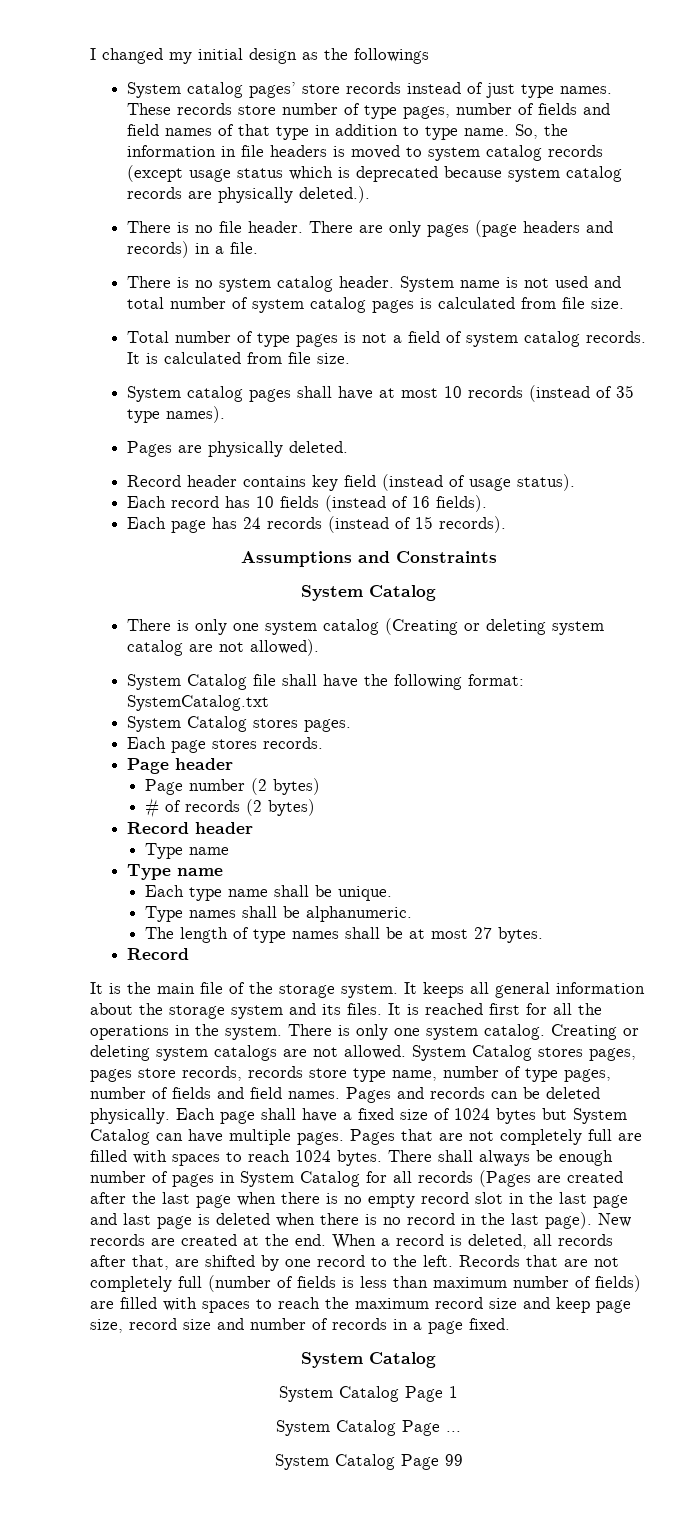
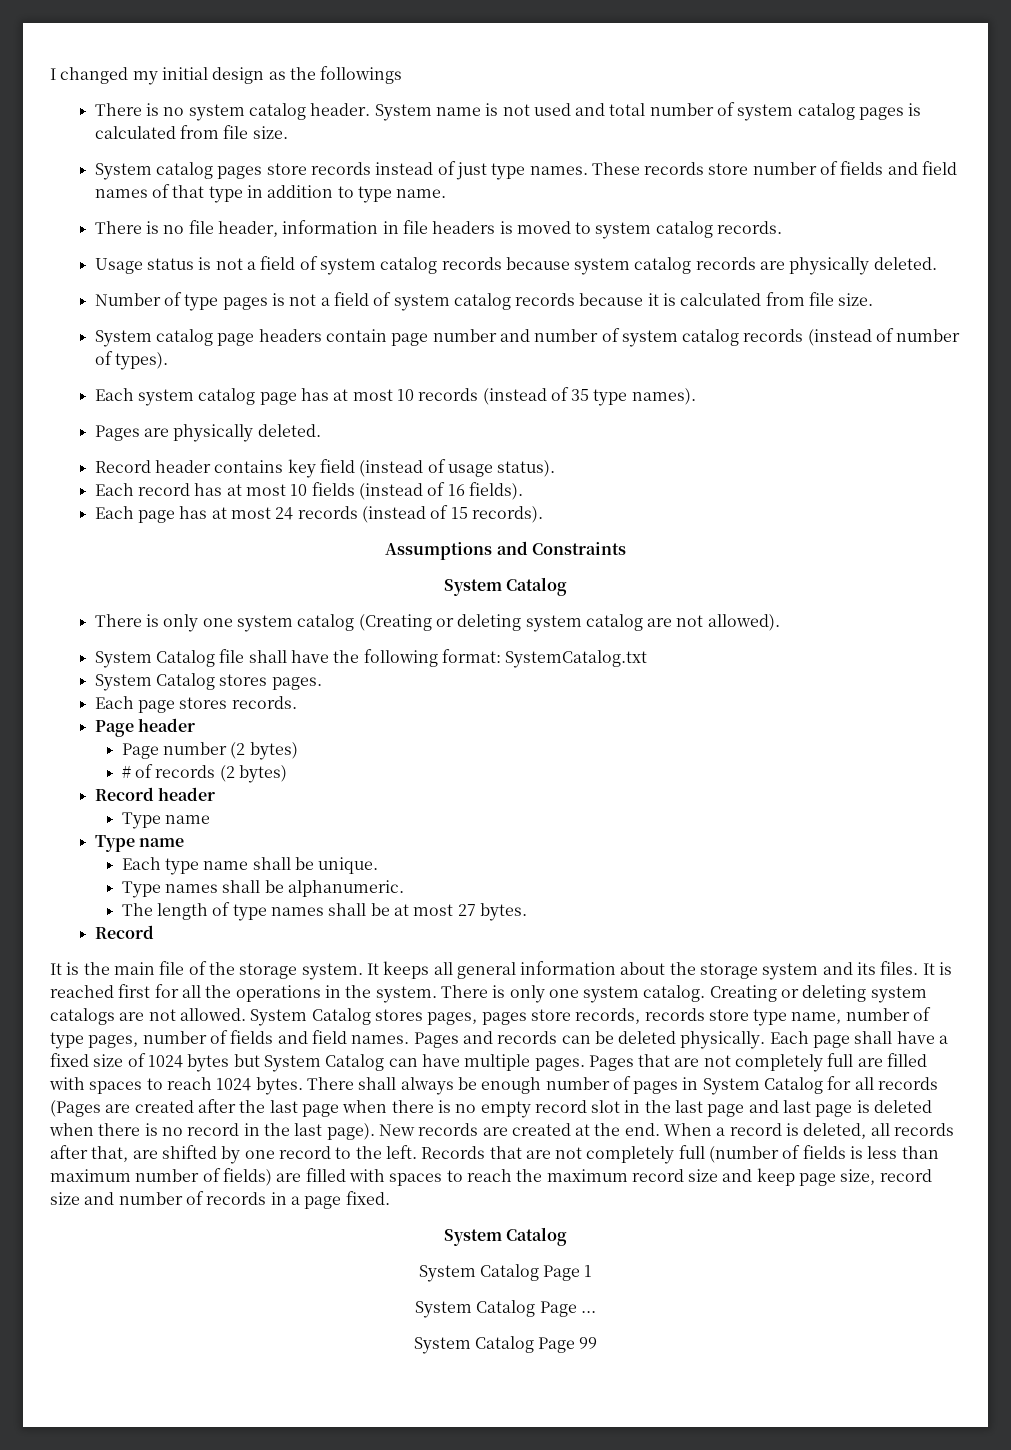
[126,82,612,98] [126,103,610,119] [126,124,568,140] [126,145,603,161] [126,165,622,182] [126,186,370,203] [126,220,613,237] [126,241,258,258] // System catalog pages’ store records instead of just type names. These records store number of type pages, number of fields and field names of that type in addition to type name. So, the information in file headers is moved to system catalog records (except usage status which is deprecated because system catalog records are physically deleted.). // There is no file header. There are only pages (page headers and records) in a file. -> (403, 75) none
[126,331,231,343] Total number -> [94,161,958,180] [94,184,447,203] [94,220,783,239] [94,256,937,275] [94,293,161,306] System catalog pages store records instead of just type names. These records store number of fields and field names of that type in addition to type name. // There is no file header, information in file headers is moved to system catalog records. // Usage status is not a field of system catalog records because system catalog records are physically deleted. // Number
[585,331,646,343] [126,352,350,364] [126,386,373,402] records. It is calculated from file size. // System catalog pages shall have -> [515,292,874,306] [94,328,961,347] [94,351,168,370] [94,388,329,406] records because it is calculated from file size. // System catalog page headers contain page number and number of system catalog records (instead of number of types). // Each system catalog page has
(250, 502) none -> [226,484,286,496] at most
(237, 523) none -> [211,507,271,519] at most

